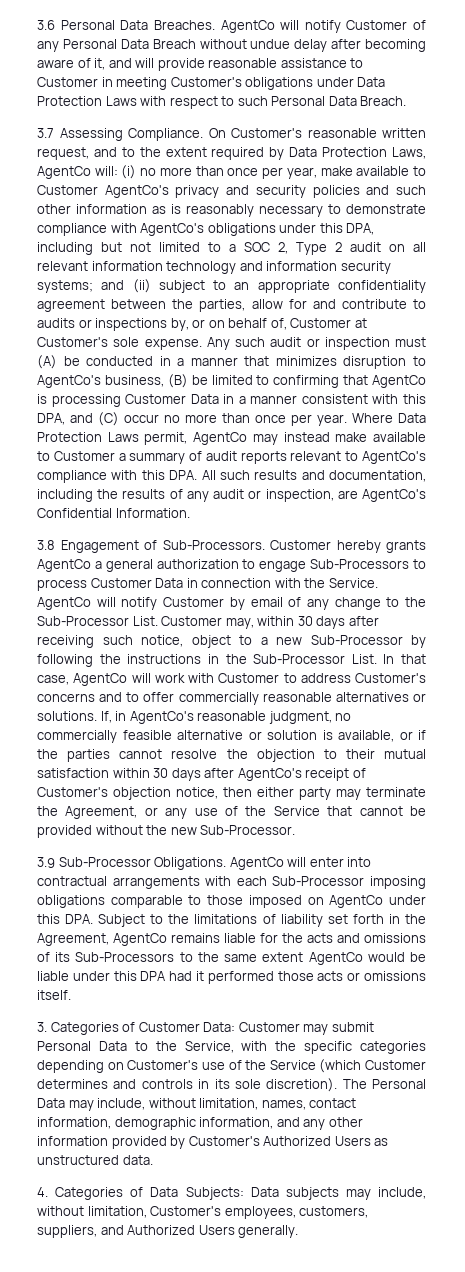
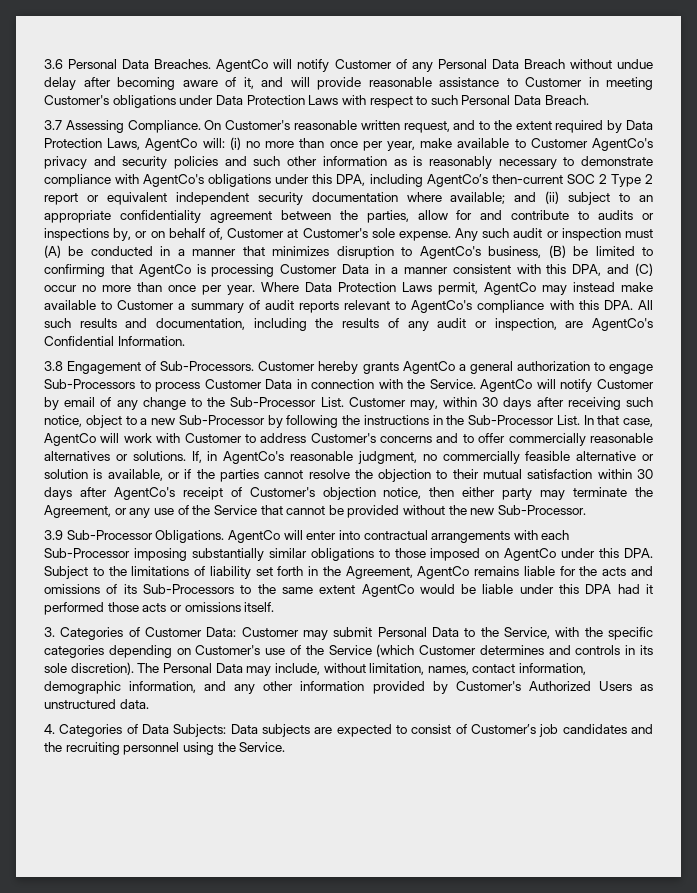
[101,242,426,255] [37,261,391,274] [37,280,93,293] but not limited to a SOC 2, Type 2 audit on all relevant information technology and information security systems; -> [426,174,654,187] [44,192,506,205] AgentCo’s then-current SOC 2 Type 2 report or equivalent independent security documentation where available;
[37,895,183,908] obligations comparable -> [191,548,374,561] substantially similar obligations
[345,1187,426,1200] [37,1206,369,1219] [37,1225,299,1238] may include, without limitation, Customer's employees, customers, suppliers, and Authorized Users generally. -> [314,724,653,737] [44,742,286,755] are expected to consist of Customer’s job candidates and the recruiting personnel using the Service.

